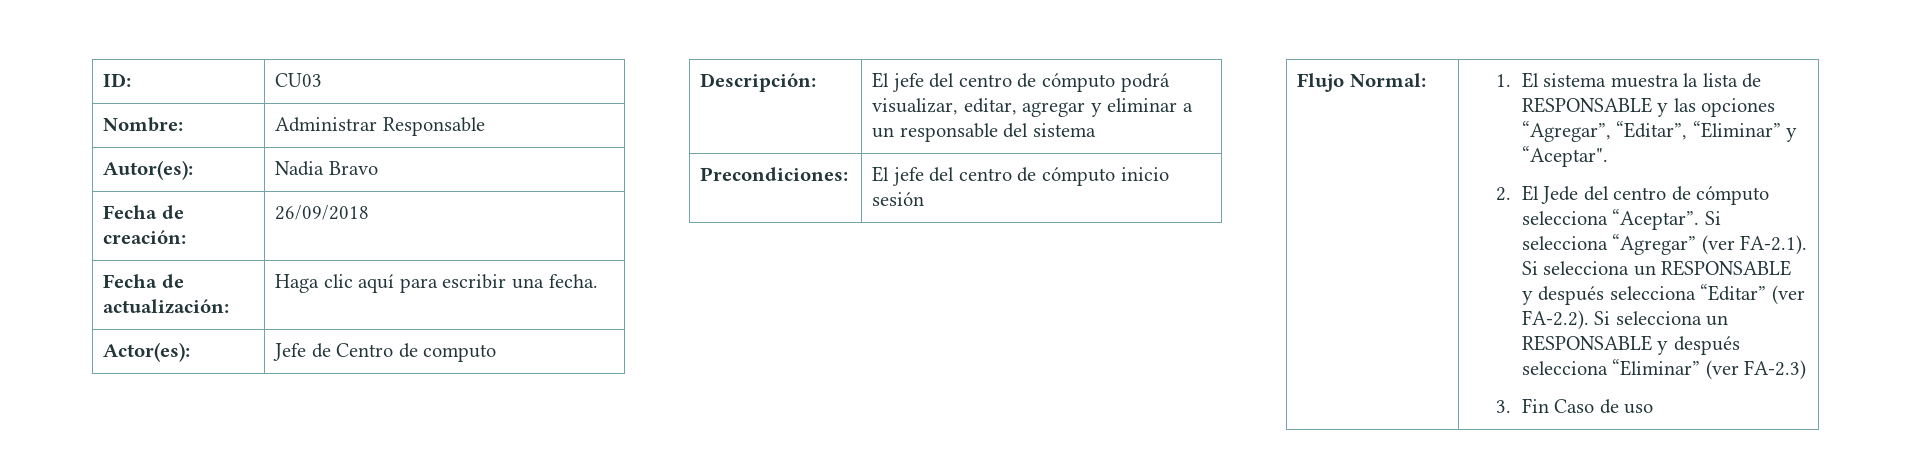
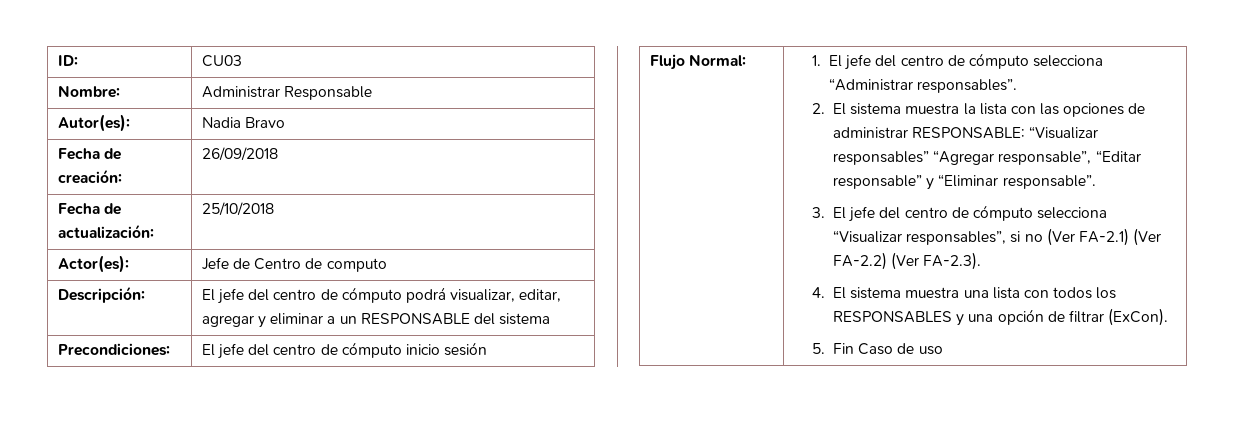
[275,274,598,293] Haga clic aquí para escribir una fecha. -> [201,202,274,216] 25/10/2018
[899,123,998,142] responsable -> [360,313,470,325] RESPONSABLE
[1543,73,1762,88] [1521,97,1776,117] [1521,121,1798,142] [1521,146,1608,167] [1496,185,1770,205] [1521,209,1721,230] [1521,234,1808,255] [1521,260,1792,276] [1521,284,1805,305] [1521,310,1729,330] [1521,335,1740,355] [1521,359,1807,380] [1496,400,1512,413] sistema muestra la lista de RESPONSABLE y las opciones “Agregar”, “Editar”, “Eliminar” y “Aceptar". // 2. El Jede del centro de cómputo selecciona “Aceptar”. Si selecciona “Agregar” (ver FA-2.1). Si selecciona un RESPONSABLE y después selecciona “Editar” (ver FA-2.2). Si selecciona un RESPONSABLE y después selecciona “Eliminar” (ver FA-2.3) // 3. -> [845,53,1104,70] [828,78,1018,93] [812,103,1146,117] [832,126,1099,139] [832,150,1141,165] [832,174,1096,190] [812,205,1108,222] [832,228,1162,246] [832,252,982,270] [812,287,1117,299] [832,308,1169,326] [812,343,826,354] jefe del centro de cómputo selecciona “Administrar responsables”. // 2. El sistema muestra la lista con las opciones de administrar RESPONSABLE: “Visualizar responsables” “Agregar responsable”, “Editar responsable” y “Eliminar responsable”. // 3. El jefe del centro de cómputo selecciona “Visualizar responsables”, si no (Ver FA-2.1) (Ver FA-2.2) (Ver FA-2.3). // 4. El sistema muestra una lista con todos los RESPONSABLES y una opción de filtrar (ExCon). // 5.

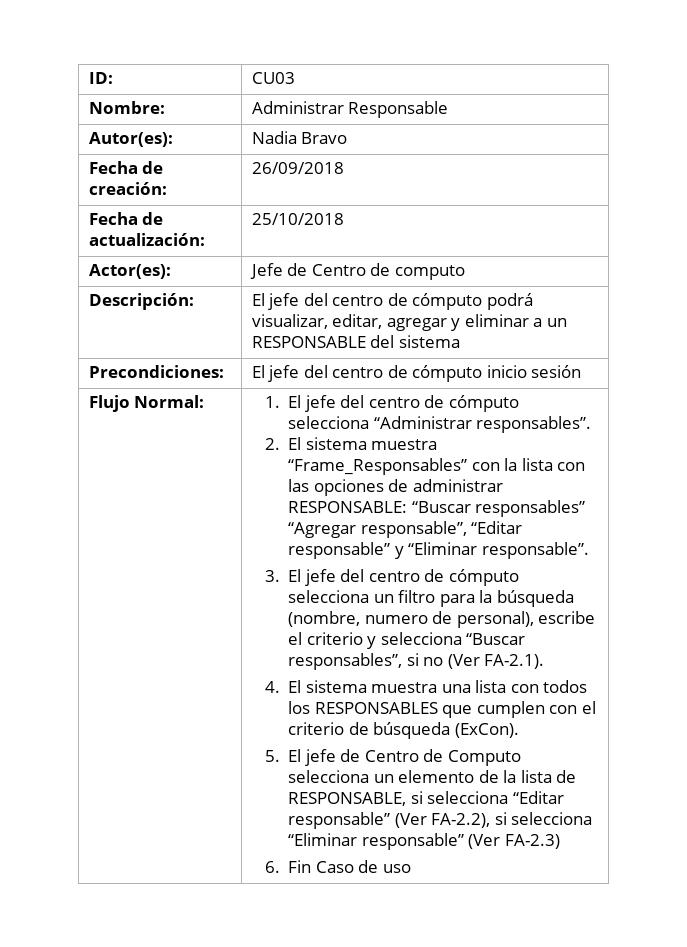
(960, 109) none -> [288,458,500,475] “Frame_Responsables” con
[1029,126,1099,139] “Visualizar -> [411,501,471,513] “Buscar
[832,228,1162,246] [832,252,982,270] “Visualizar responsables”, si no (Ver FA-2.1) (Ver FA-2.2) (Ver FA-2.3). -> [373,590,574,607] [288,611,596,628] [288,632,526,649] [288,653,545,670] un filtro para la búsqueda (nombre, numero de personal), escribe el criterio y selecciona “Buscar responsables”, si no (Ver FA-2.1).
[956,308,1169,326] [812,343,826,354] y una opción de filtrar (ExCon). // 5. -> [442,701,596,718] [288,722,519,739] [265,749,521,766] [288,770,577,783] [288,791,564,806] [288,812,593,829] [288,833,560,850] [265,861,281,873] que cumplen con el criterio de búsqueda (ExCon). // 5. El jefe de Centro de Computo selecciona un elemento de la lista de RESPONSABLE, si selecciona “Editar responsable” (Ver FA-2.2), si selecciona “Eliminar responsable” (Ver FA-2.3) // 6.

